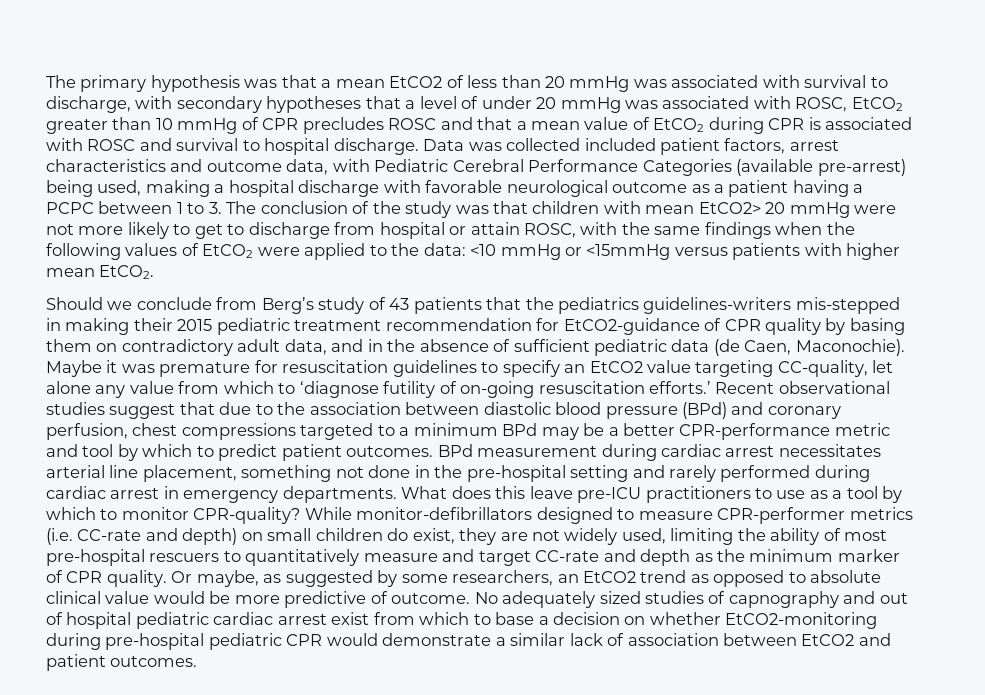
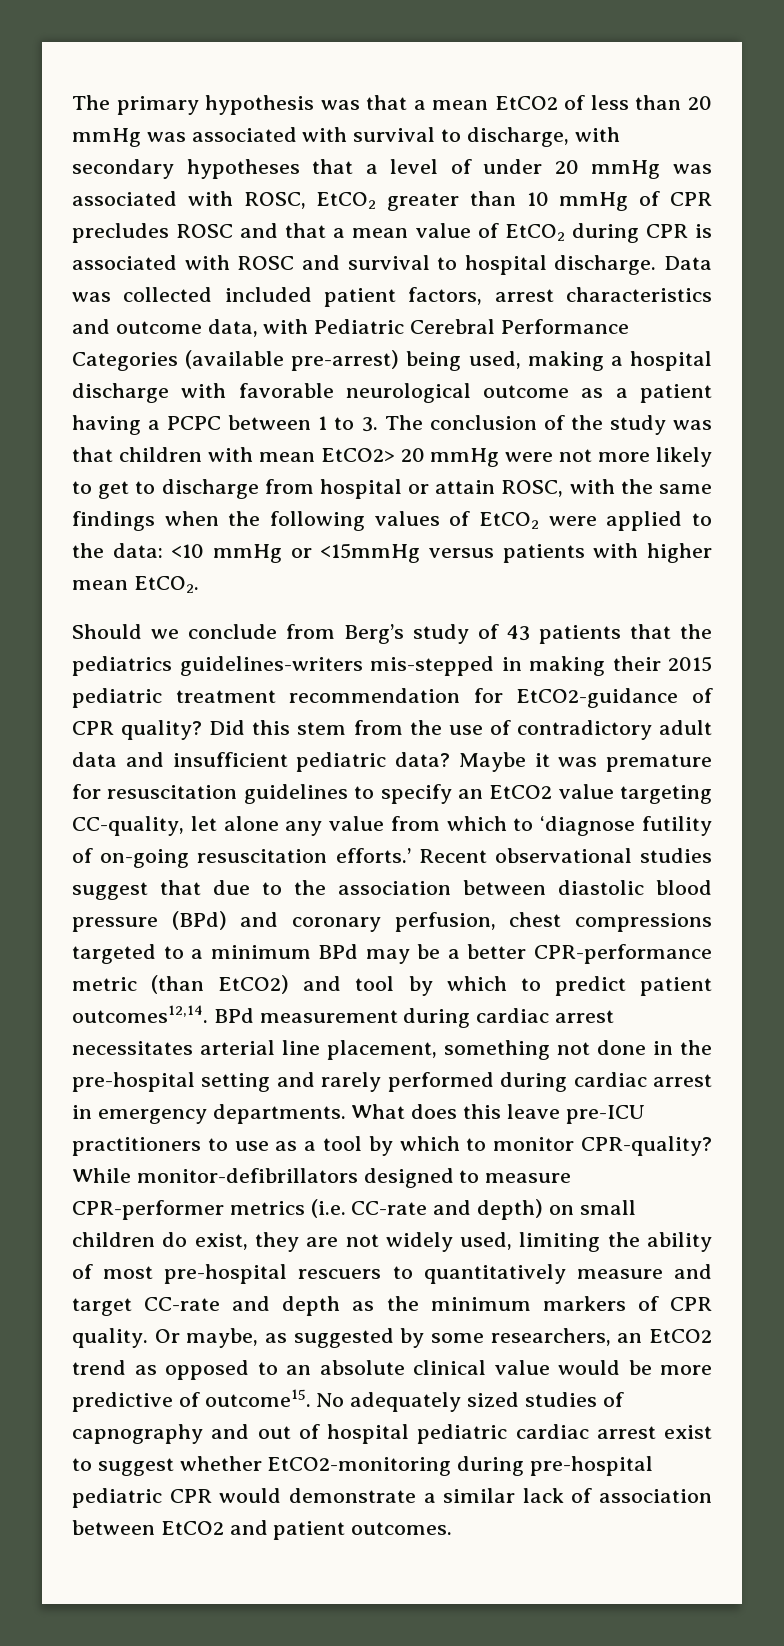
[765,318,905,335] [46,339,905,356] quality by basing them on contradictory adult data, and in the absence of sufficient pediatric data (de Caen, Maconochie). -> [121,720,713,740] [72,752,450,772] quality? Did this stem from the use of contradictory adult data and insufficient pediatric data?
(890, 429) none -> [151,975,290,994] (than EtCO2)
[346,446,434,457] outcomes. -> [72,1005,208,1023] outcomes12,14.
[837,549,900,562] marker -> [542,1296,626,1311] markers
(806, 577) none -> [286,1365,311,1375] an
[391,593,471,604] outcome. -> [204,1389,311,1407] outcome15.
[373,612,646,625] from which to base a decision on -> [72,1458,174,1476] to suggest

